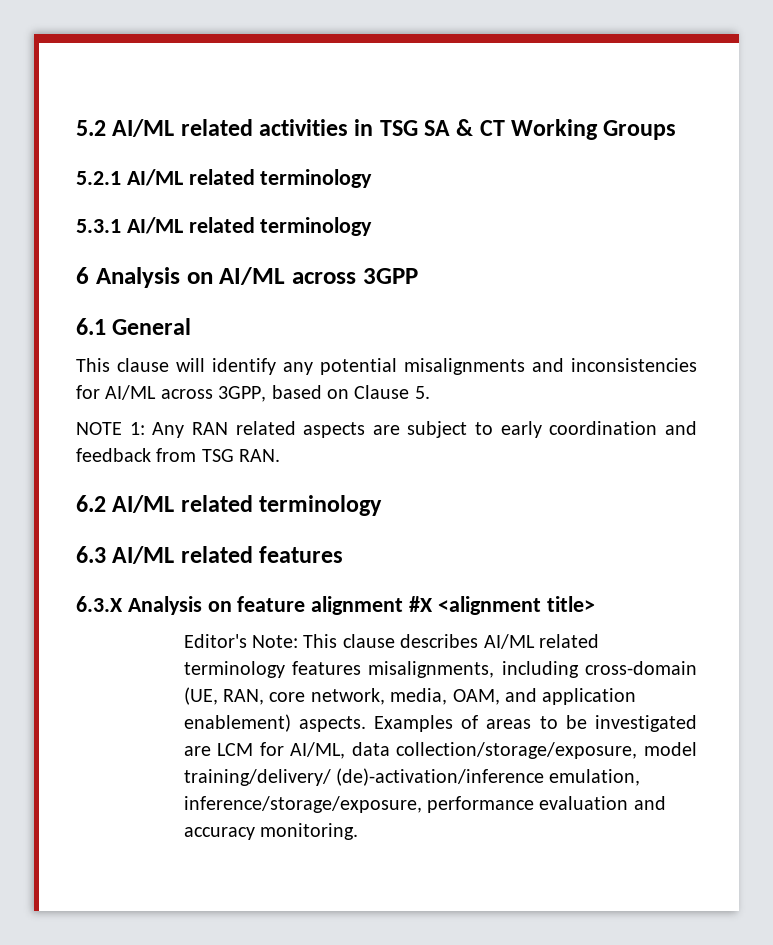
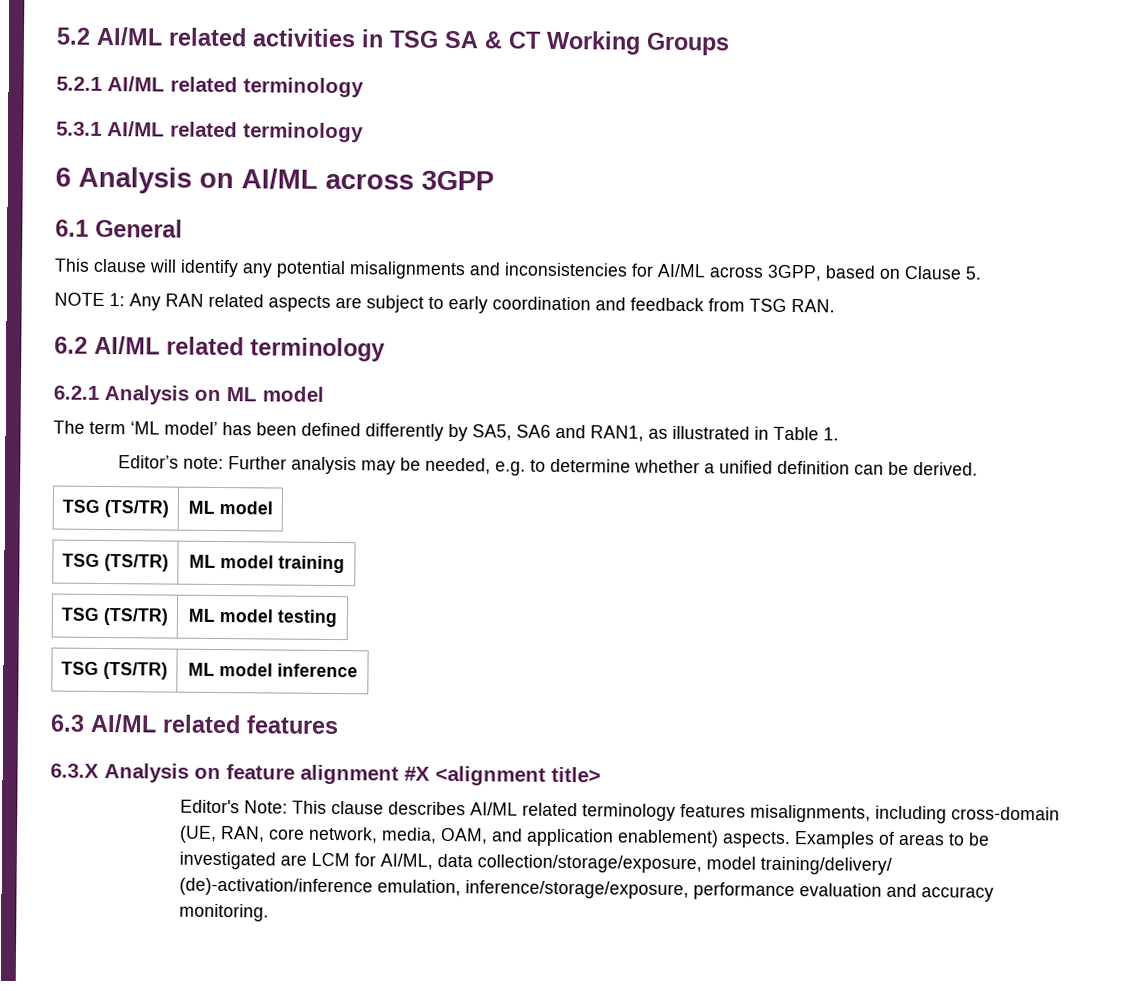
(383, 505) none -> [53,385,324,405] [53,420,839,442] [118,455,979,476] [62,499,169,518] [187,500,273,515] [62,553,169,572] [188,554,345,574] [61,607,168,626] [187,608,337,628] [61,661,168,680] [187,662,358,678] // 6.2.1 Analysis on ML model // The term ‘ML model’ has been defined differently by SA5, SA6 and RAN1, as illustrated in Table 1. // Editor’s note: Further analysis may be needed, e.g. to determine whether a unified definition can be derived. // TSG (TS/TR) | ML model // TSG (TS/TR) | ML model training // TSG (TS/TR) | ML model testing // TSG (TS/TR) | ML model inference

